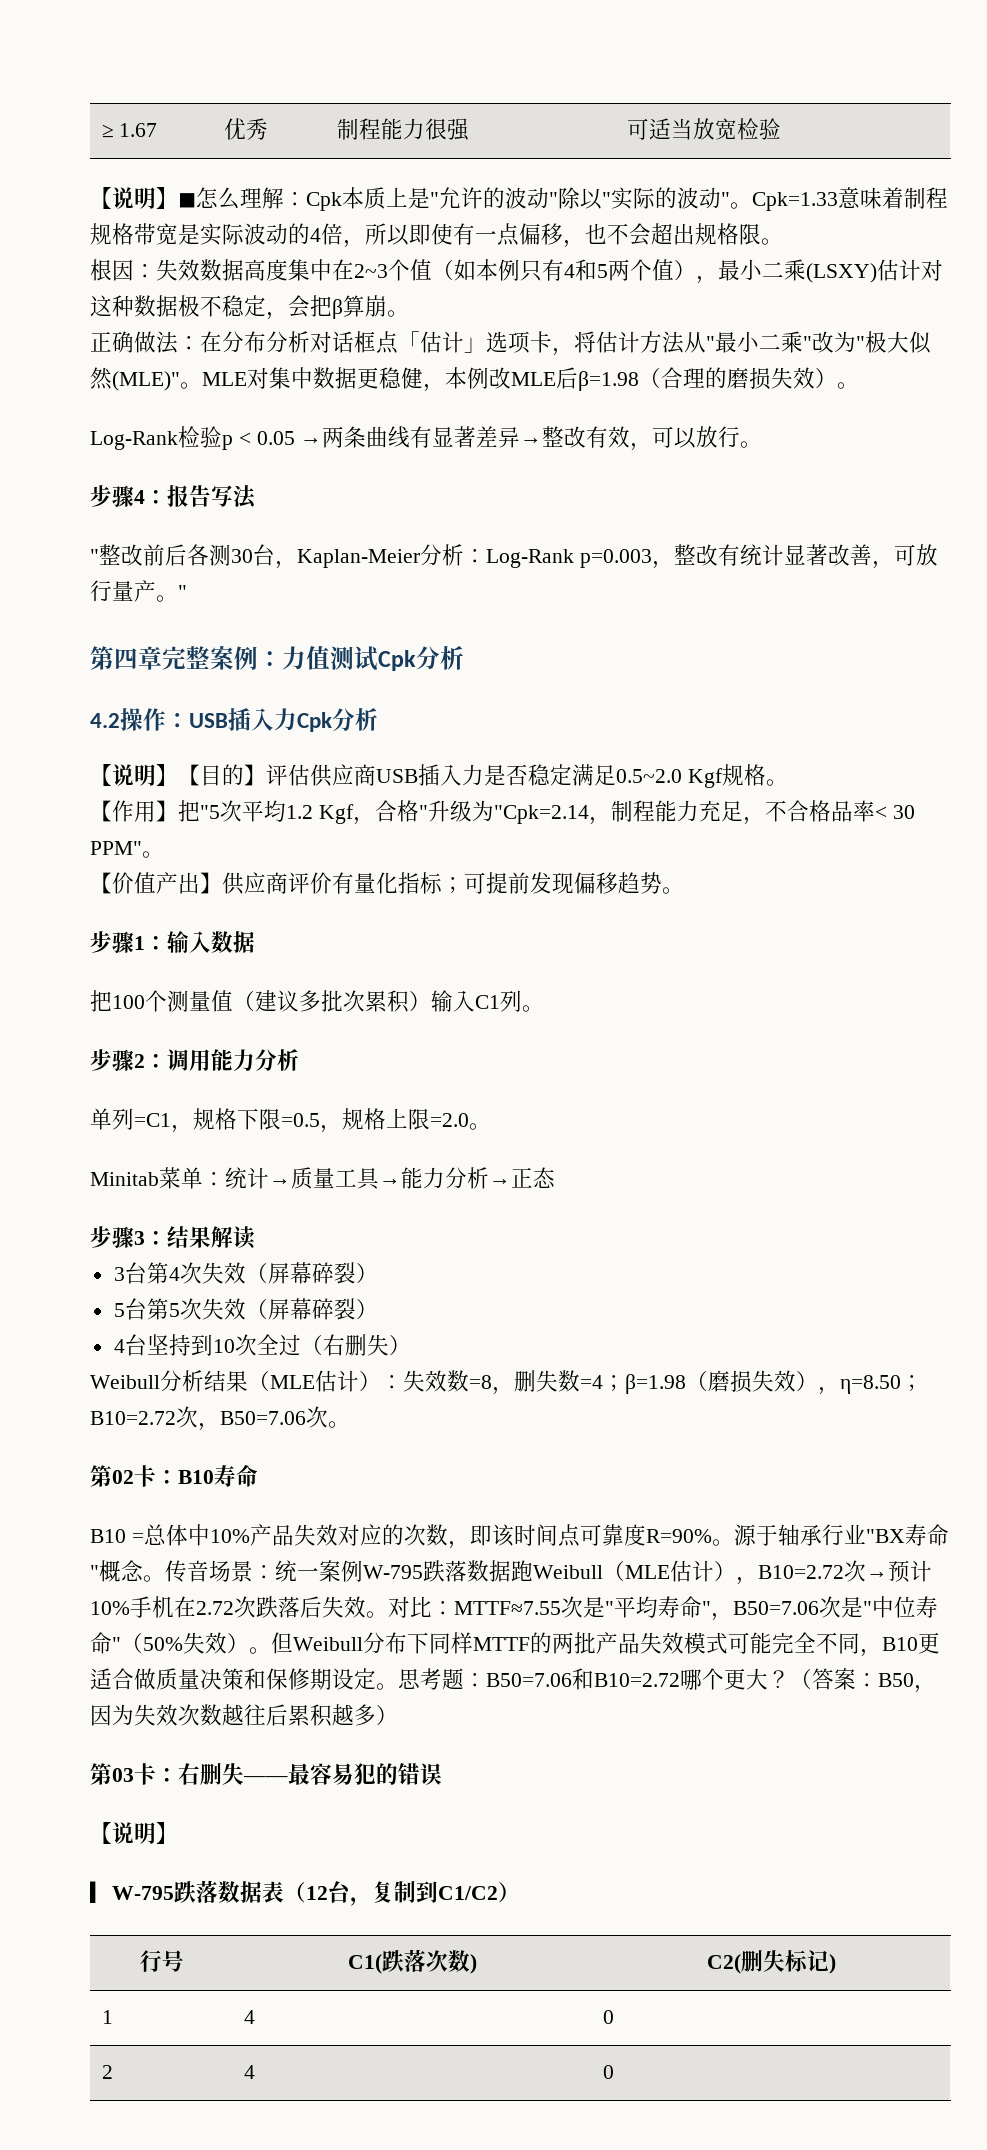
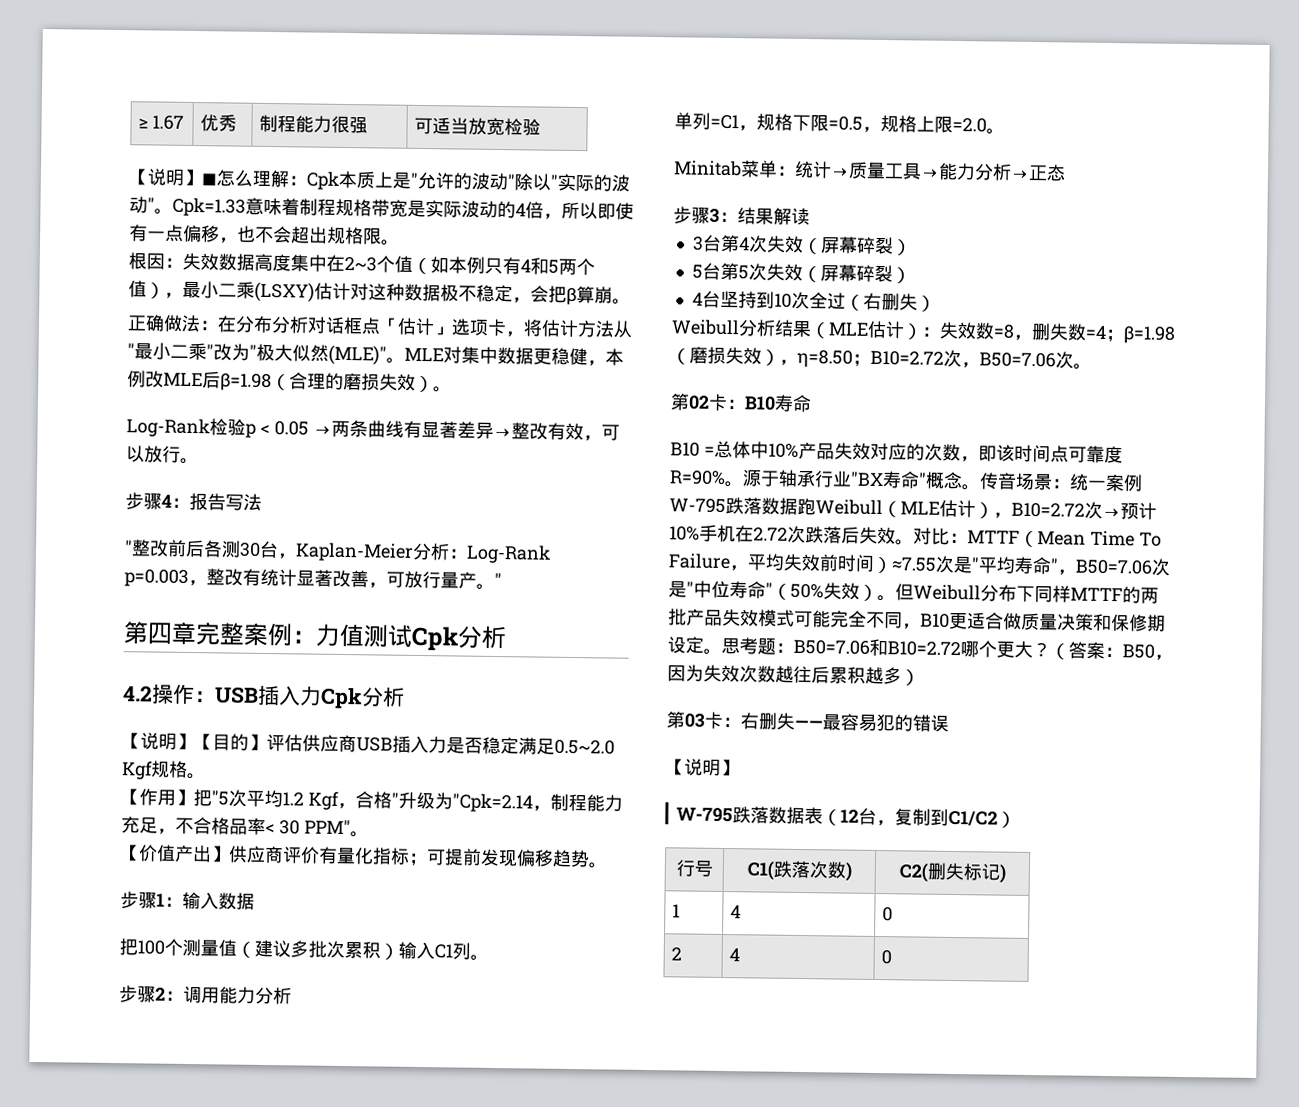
[454,1601,561,1615] MTTF≈7.55 -> [967,530,1162,548] [668,553,936,574] MTTF（Mean Time To Failure，平均失效前时间）≈7.55

